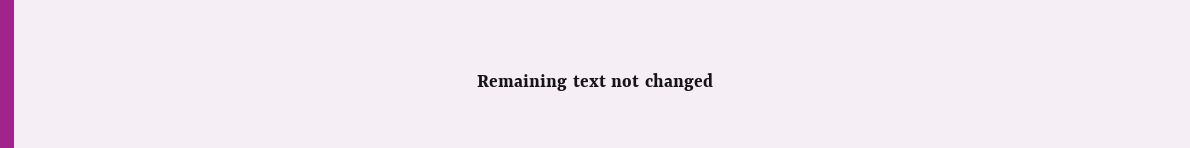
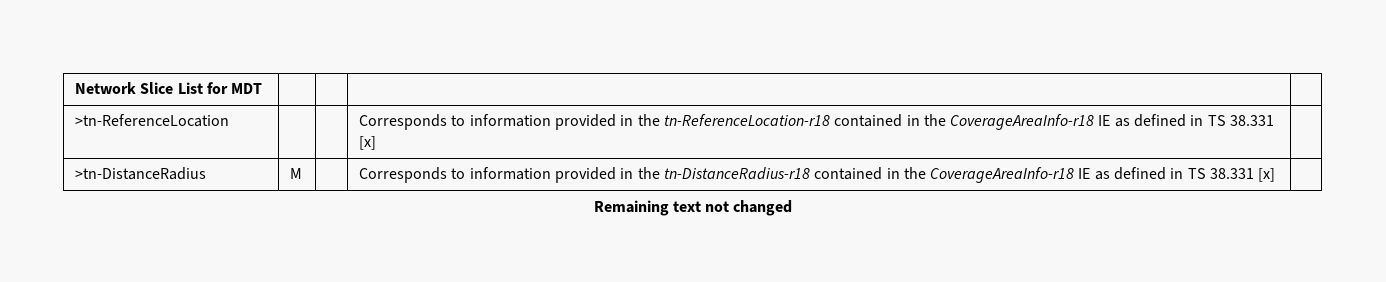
(477, 82) none -> [74,82,263,94] [74,114,229,127] [358,114,1275,130] [358,136,376,150] [74,167,206,180] [289,168,302,179] [358,167,1276,183] Network Slice List for MDT | | | | // >tn-ReferenceLocation | | | Corresponds to information provided in the tn-ReferenceLocation-r18 contained in the CoverageAreaInfo-r18 IE as defined in TS 38.331 [x] | // >tn-DistanceRadius | M | | Corresponds to information provided in the tn-DistanceRadius-r18 contained in the CoverageAreaInfo-r18 IE as defined in TS 38.331 [x] | //

